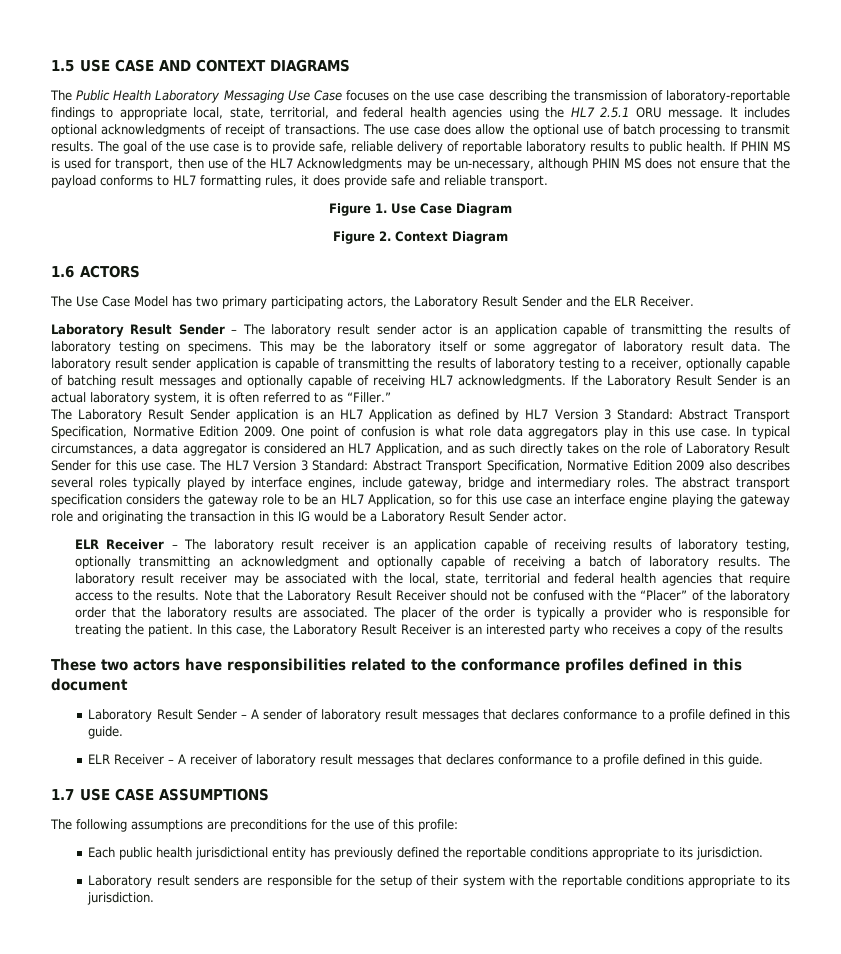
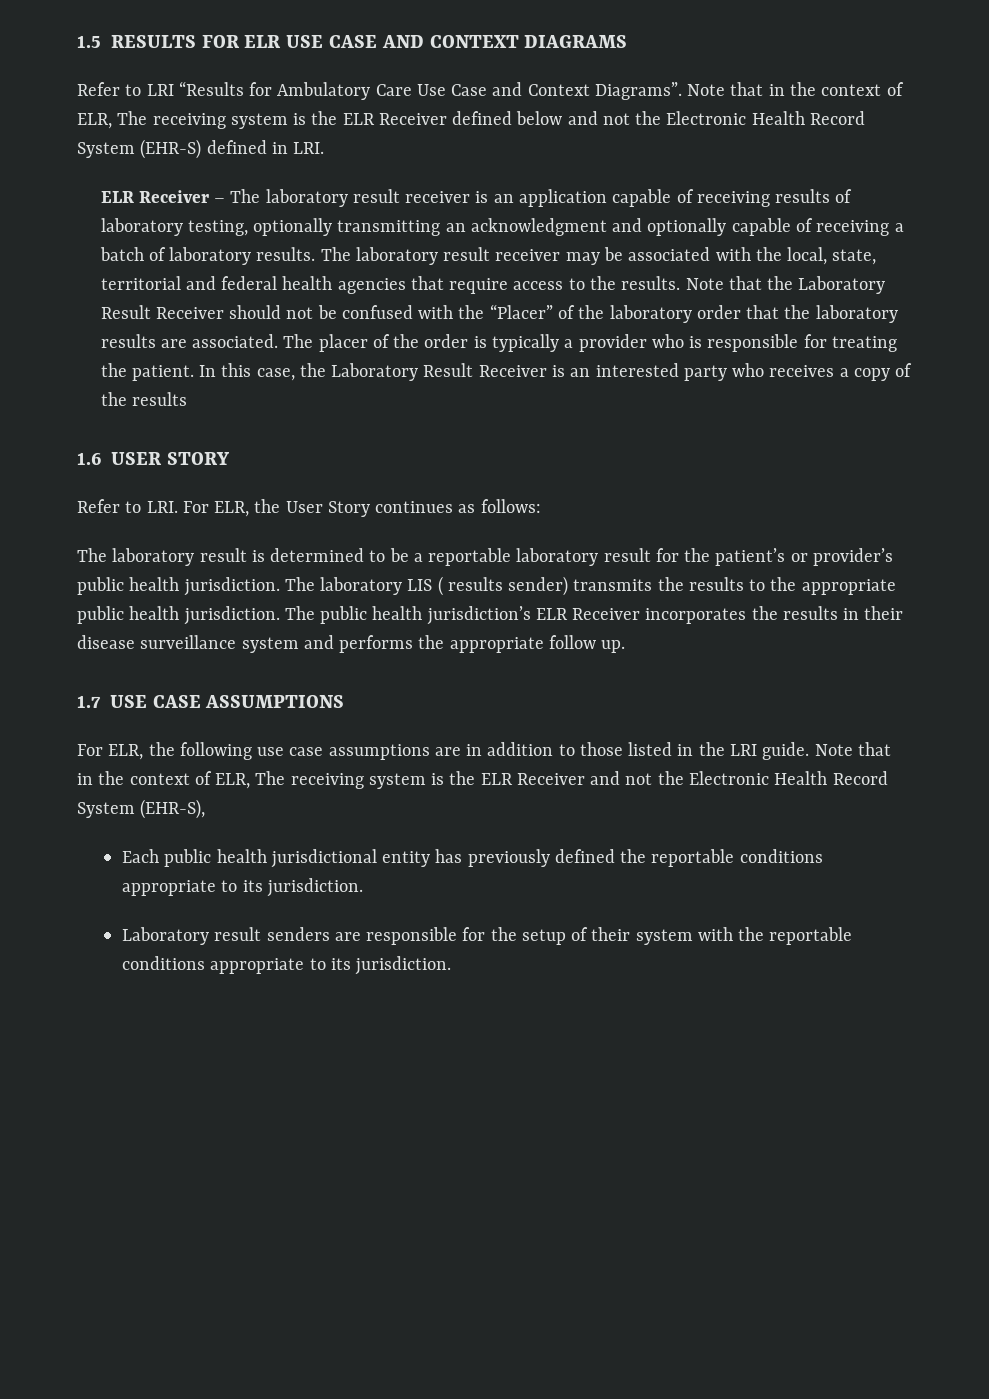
(74, 66) none -> [110,35,282,48] RESULTS FOR ELR
[50,90,790,103] [51,107,791,120] [51,124,791,137] [51,141,790,154] [51,158,790,171] [51,175,548,188] [329,203,512,216] [333,231,508,244] [51,265,141,278] [50,296,694,309] [51,324,791,337] [51,341,790,354] [51,358,790,371] [51,375,790,388] [51,392,391,405] [50,409,791,422] [51,426,790,439] [51,443,791,456] [51,460,791,473] [51,477,790,490] [51,494,790,507] [51,511,567,524] The Public Health Laboratory Messaging Use Case focuses on the use case describing the transmission of laboratory-reportable findings to appropriate local, state, territorial, and federal health agencies using the HL7 2.5.1 ORU message. It includes optional acknowledgments of receipt of transactions. The use case does allow the optional use of batch processing to transmit results. The goal of the use case is to provide safe, reliable delivery of reportable laboratory results to public health. If PHIN MS is used for transport, then use of the HL7 Acknowledgments may be un-necessary, although PHIN MS does not ensure that the payload conforms to HL7 formatting rules, it does provide safe and reliable transport. // Figure 1. Use Case Diagram // Figure 2. Context Diagram // 1.6 ACTORS // The Use Case Model has two primary participating actors, the Laboratory Result Sender and the ELR Receiver. // Laboratory Result Sender – The laboratory result sender actor is an application capable of transmitting the results of laboratory testing on specimens. This may be the laboratory itself or some aggregator of laboratory result data. The laboratory result sender application is capable of transmitting the results of laboratory testing to a receiver, optionally capable of batching result messages and optionally capable of receiving HL7 acknowledgments. If the Laboratory Result Sender is an actual laboratory system, it is often referred to as “Filler.” // The Laboratory Result Sender application is an HL7 Application as defined by HL7 Version 3 Standard: Abstract Transport Specification, Normative Edition 2009. One point of confusion is what role data aggregators play in this use case. In typical circumstances, a data aggregator is considered an HL7 Application, and as such directly takes on the role of Laboratory Result Sender for this use case. The HL7 Version 3 Standard: Abstract Transport Specification, Normative Edition 2009 also describes several roles typically played by interface engines, include gateway, bridge and intermediary roles. The abstract transport specification considers the gateway role to be an HL7 Application, so for this use case an interface engine playing the gateway role and originating the transaction in this IG would be a Laboratory Result Sender actor. -> [77,81,904,100] [77,111,865,129] [77,139,325,159] Refer to LRI “Results for Ambulatory Care Use Case and Context Diagrams”. Note that in the context of ELR, The receiving system is the ELR Receiver defined below and not the Electronic Health Record System (EHR-S) defined in LRI.
[51,658,742,674] [51,678,128,691] [88,709,790,722] [88,726,124,739] [88,754,764,767] [51,788,270,801] [50,819,458,832] These two actors have responsibilities related to the conformance profiles defined in this document // Laboratory Result Sender – A sender of laboratory result messages that declares conformance to a profile defined in this guide. // ELR Receiver – A receiver of laboratory result messages that declares conformance to a profile defined in this guide. // 1.7 USE CASE ASSUMPTIONS // The following assumptions are preconditions for the use of this profile: -> [77,452,230,465] [77,499,541,517] [77,548,893,566] [77,576,896,596] [77,606,904,625] [77,635,626,653] [77,695,345,708] [77,742,891,760] [77,771,888,789] [77,799,206,819] 1.6 USER STORY // Refer to LRI. For ELR, the User Story continues as follows: // The laboratory result is determined to be a reportable laboratory result for the patient’s or provider’s public health jurisdiction. The laboratory LIS ( results sender) transmits the results to the appropriate public health jurisdiction. The public health jurisdiction’s ELR Receiver incorporates the results in their disease surveillance system and performs the appropriate follow up. // 1.7 USE CASE ASSUMPTIONS // For ELR, the following use case assumptions are in addition to those listed in the LRI guide. Note that in the context of ELR, The receiving system is the ELR Receiver and not the Electronic Health Record System (EHR-S),

